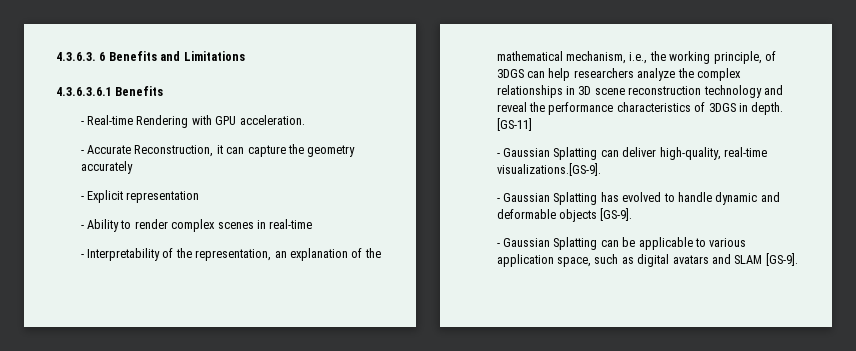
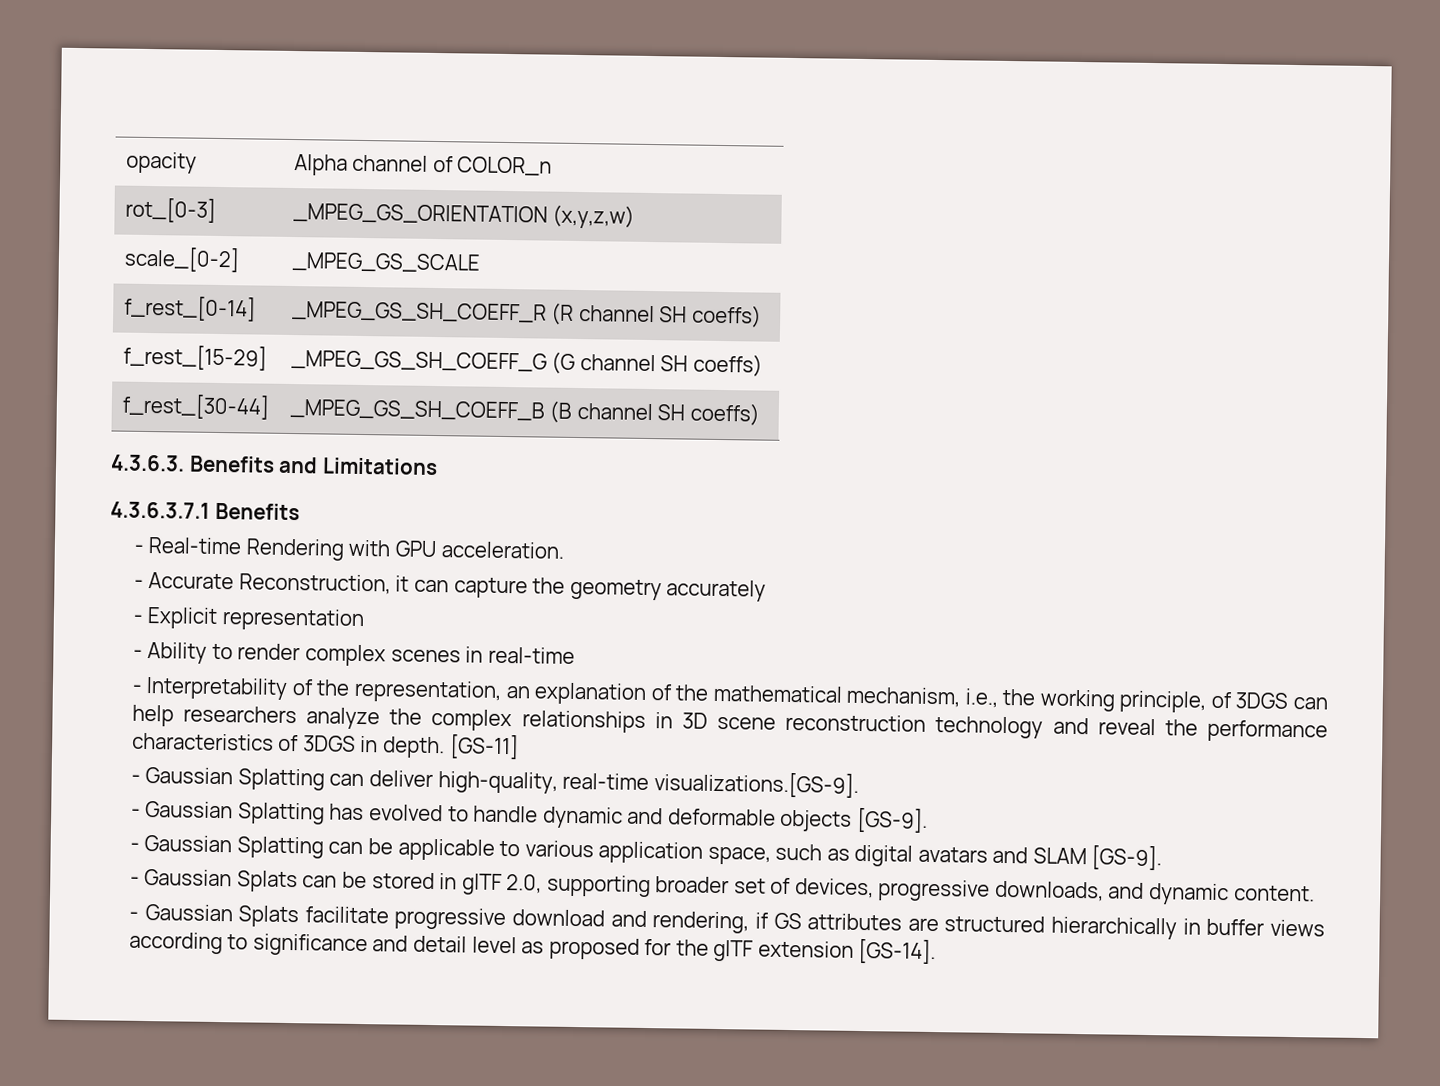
[56,52,106,61] 4.3.6.3. 6 -> [125,151,197,174] [293,154,553,176] [124,197,216,223] [292,203,636,229] [123,246,240,273] [291,251,481,273] [123,295,256,322] [291,300,762,328] [122,344,267,371] [290,349,763,377] [121,393,270,420] [289,398,760,426] [110,454,185,472] opacity | Alpha channel of COLOR_n // rot_[0-3] | _MPEG_GS_ORIENTATION (x,y,z,w) // scale_[0-2] | _MPEG_GS_SCALE // f_rest_[0-14] | _MPEG_GS_SH_COEFF_R (R channel SH coeffs) // f_rest_[15-29] | _MPEG_GS_SH_COEFF_G (G channel SH coeffs) // f_rest_[30-44] | _MPEG_GS_SH_COEFF_B (B channel SH coeffs) // 4.3.6.3.
[56,87,112,96] 4.3.6.3.6.1 -> [110,501,210,519] 4.3.6.3.7.1
(798, 259) none -> [129,868,1315,906] [128,904,1325,940] [128,931,937,965] // - Gaussian Splats can be stored in glTF 2.0, supporting broader set of devices, progressive downloads, and dynamic content. // - Gaussian Splats facilitate progressive download and rendering, if GS attributes are structured hierarchically in buffer views according to significance and detail level as proposed for the glTF extension [GS-14].

